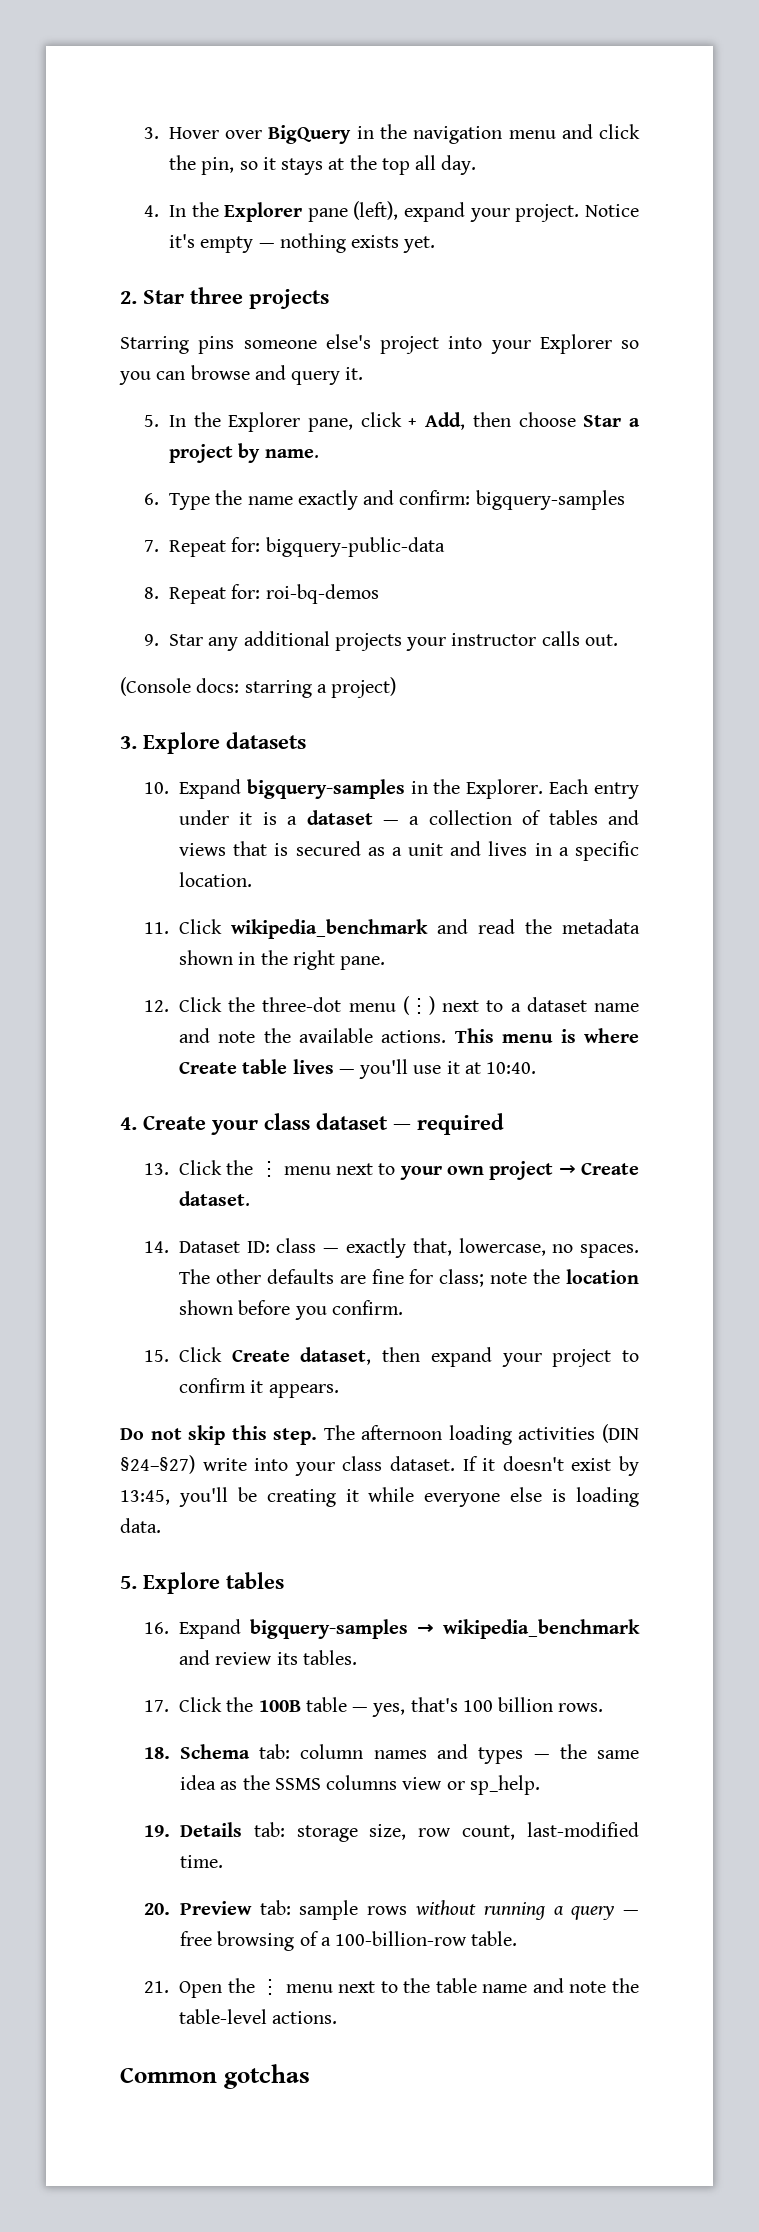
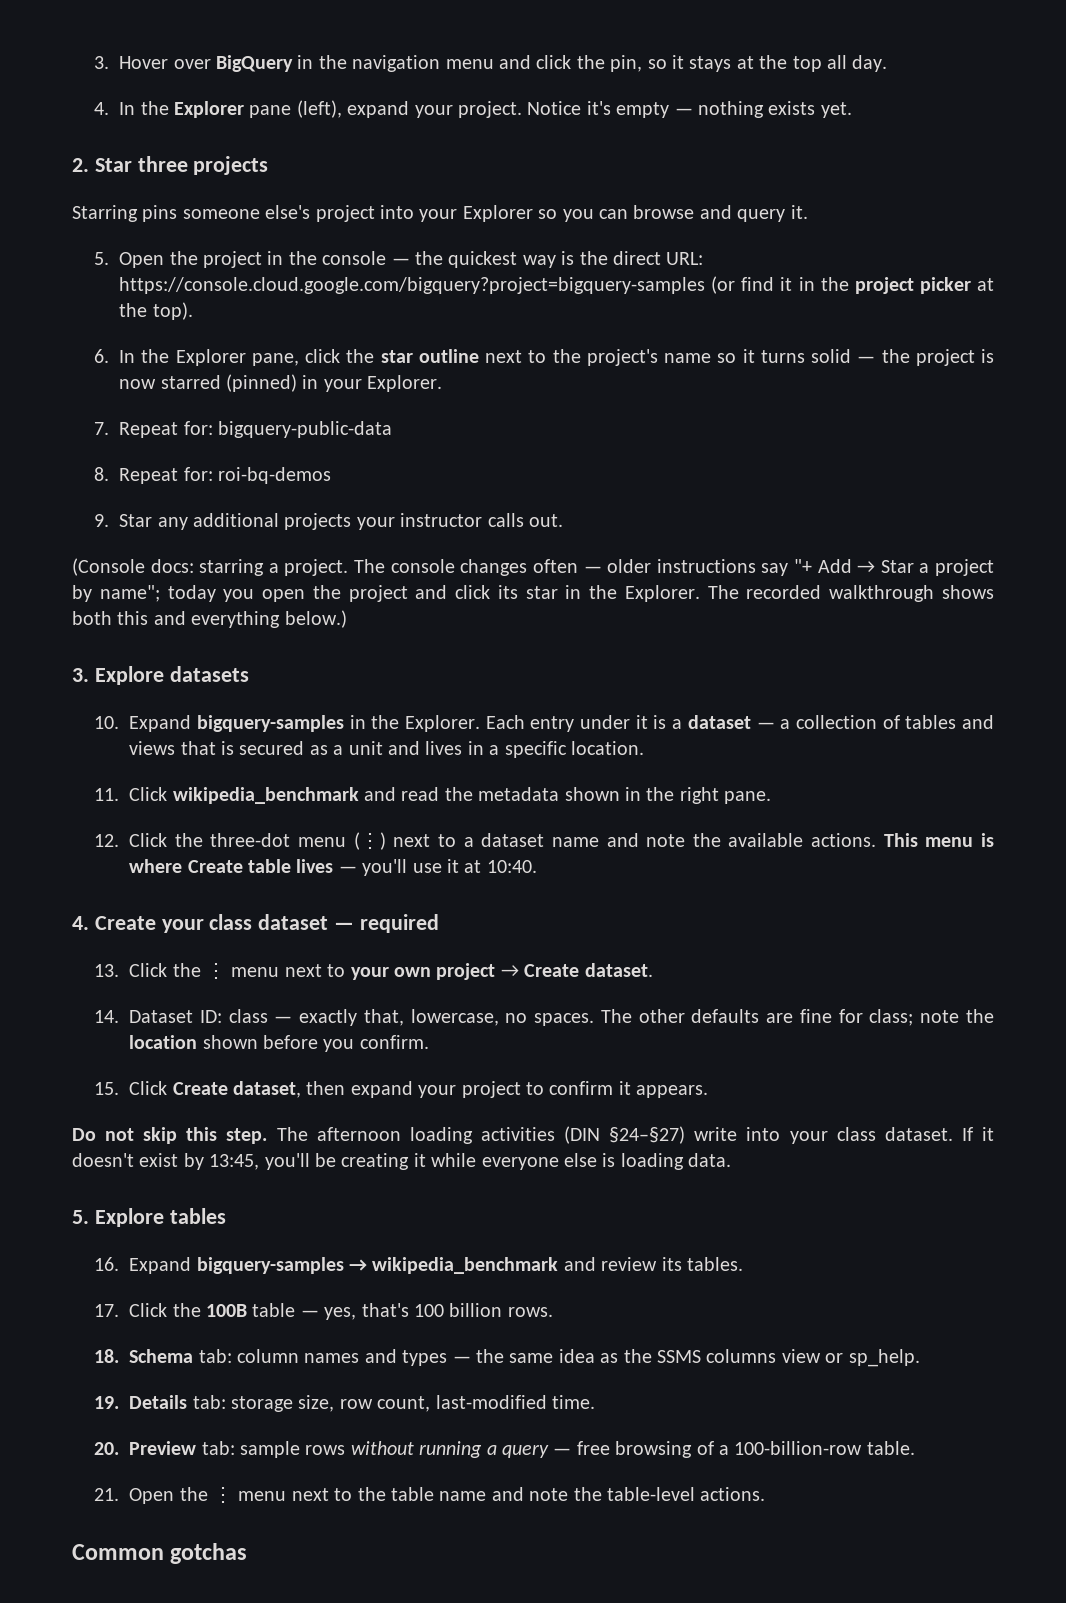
(160, 421) none -> [119,251,704,268] [119,276,995,294] [119,302,193,320] [94,349,110,363] Open the project in the console — the quickest way is the direct URL: https://console.cloud.google.com/bigquery?project=bigquery-samples (or find it in the project picker at the top). // 6.
[408,412,641,430] [168,443,319,463] [144,490,625,510] + Add, then choose Star a project by name. // 6. Type the name exactly and confirm: bigquery-samples -> [346,349,995,366] [119,374,443,392] the star outline next to the project's name so it turns solid — the project is now starred (pinned) in your Explorer.
[331,677,397,698] project) -> [284,559,994,576] [72,585,994,602] [72,610,347,628] project. The console changes often — older instructions say "+ Add → Star a project by name"; today you open the project and click its star in the Explorer. The recorded walkthrough shows both this and everything below.)

